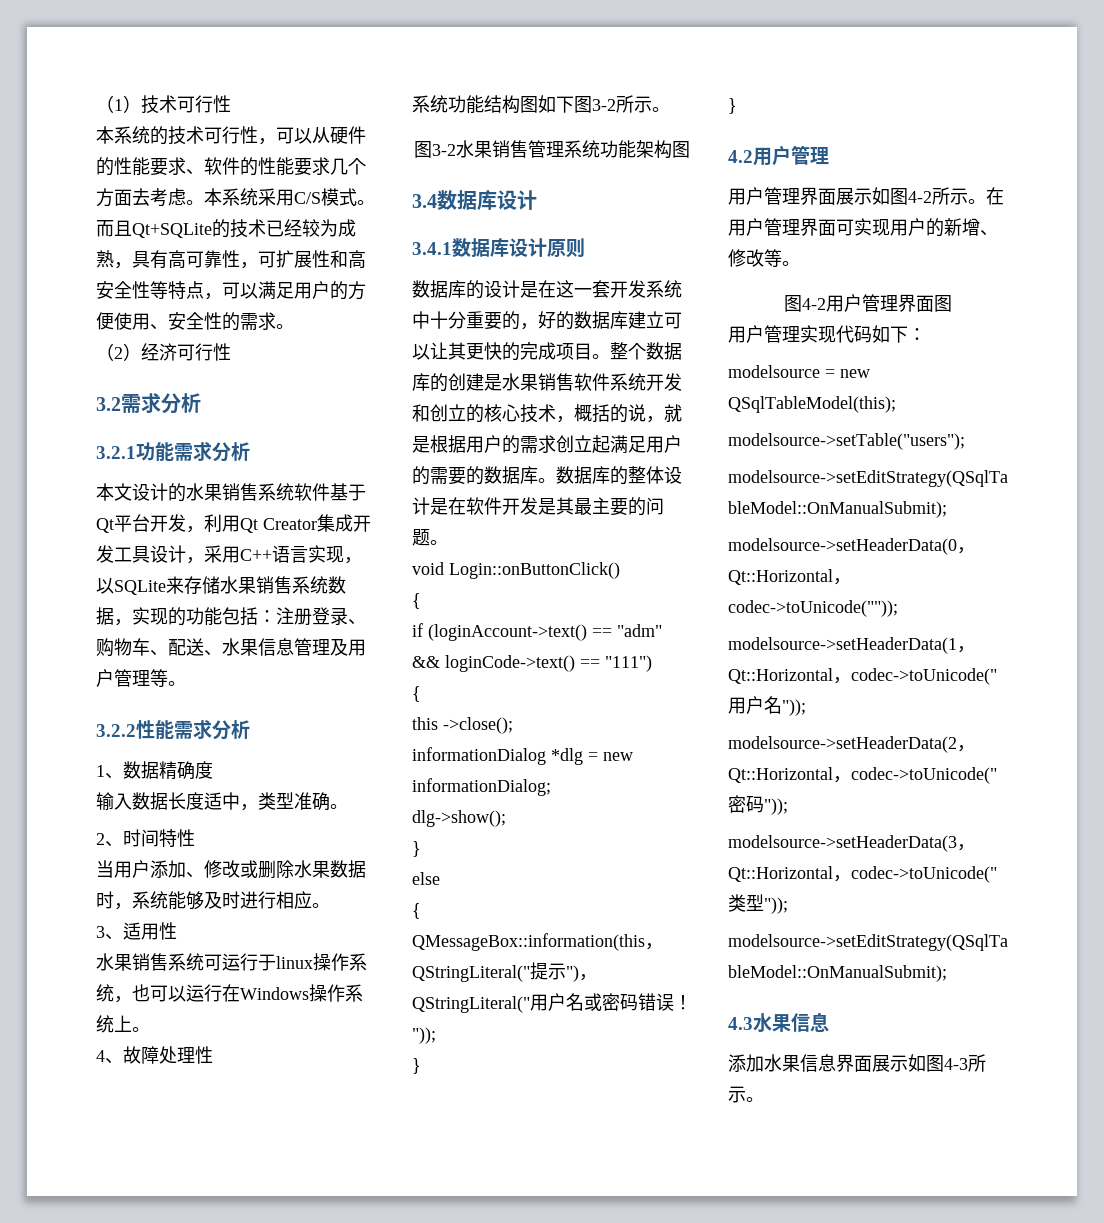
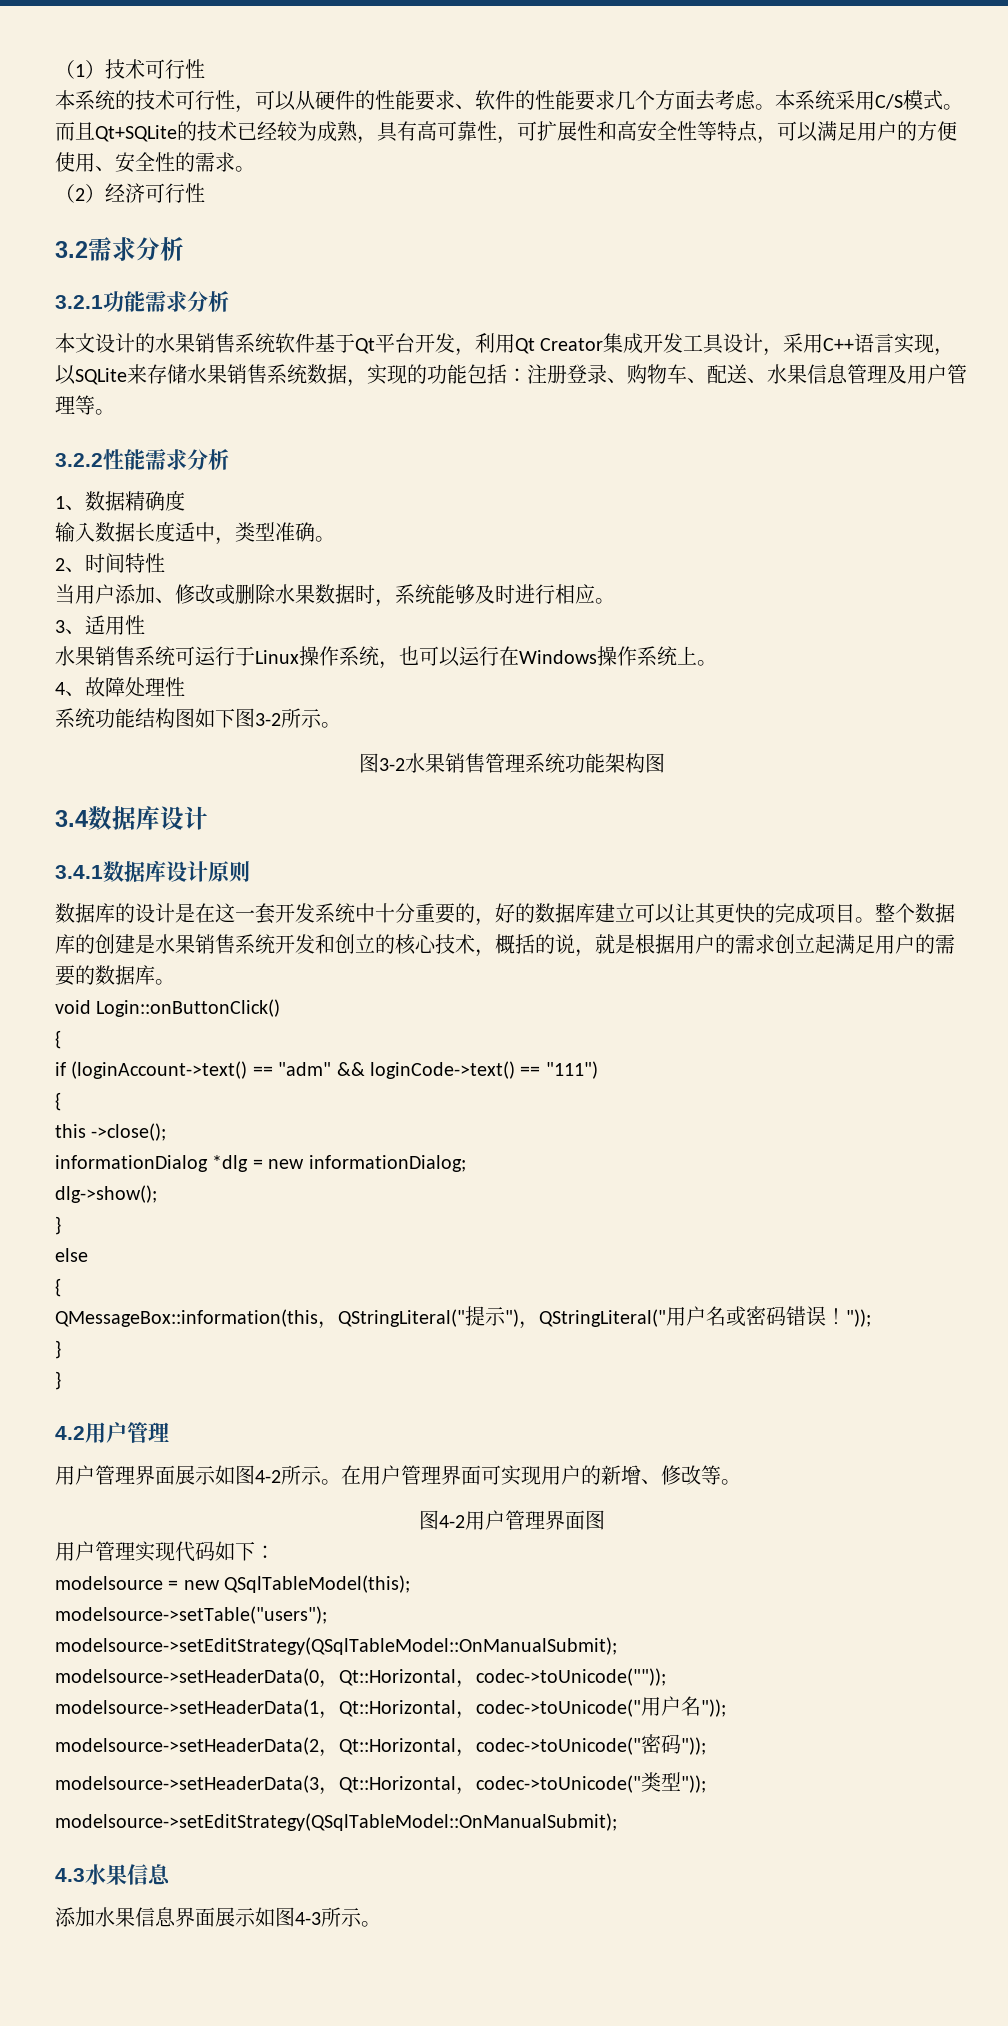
[276,956,313,969] linux -> [255,650,299,664] Linux
[574,373,610,391] 软件 -> (235, 944) none
[556,466,682,485] [412,497,664,516] [412,529,448,546] 数据库的整体设计是在软件开发是其最主要的问题。 -> (175, 982) none

